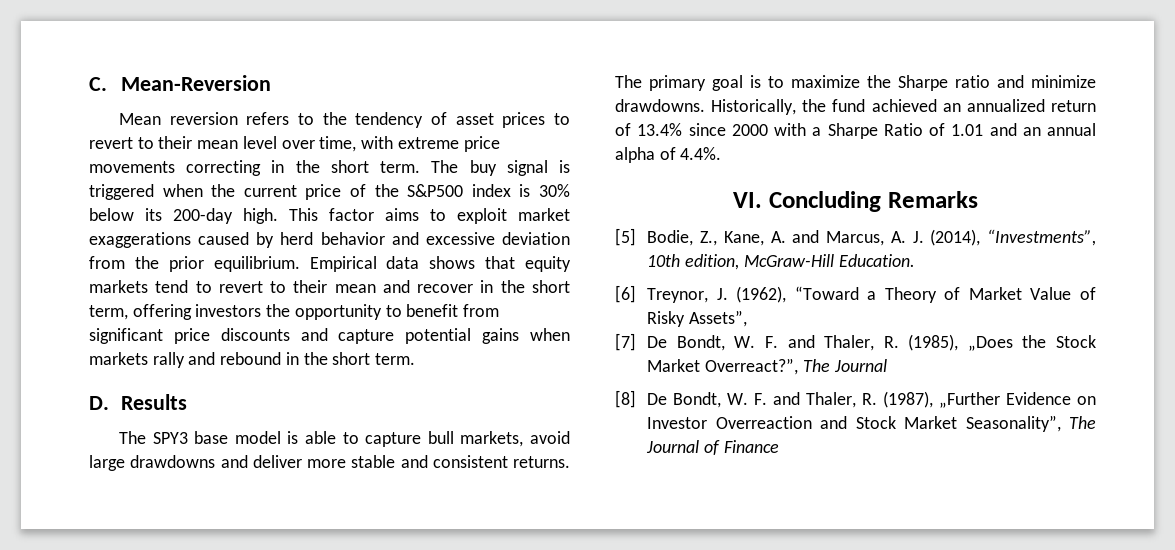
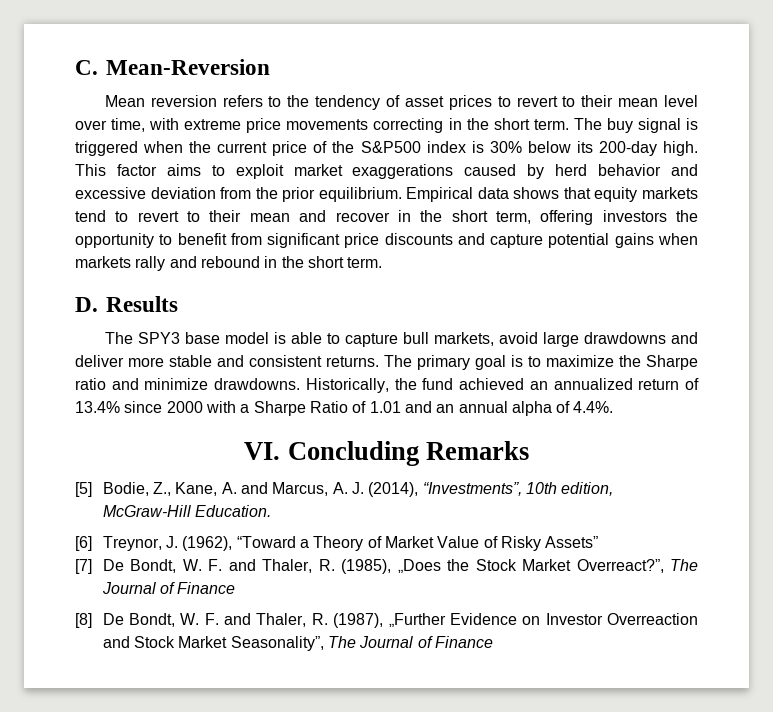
[689,310,748,327] Assets”, -> [545,536,599,548] Assets”
(887, 365) none -> [159,582,236,594] of Finance

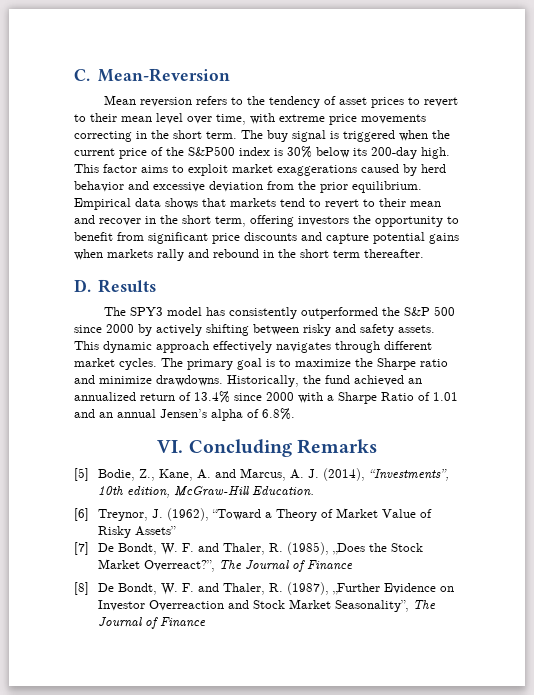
[594,187,638,202] equity -> (226, 202) none
[347,257,383,268] term. -> [333,249,424,258] term thereafter.
[184,332,699,347] [75,355,379,367] base model is able to capture bull markets, avoid large drawdowns and deliver more stable and consistent returns. -> [166,306,455,319] [74,324,435,336] [74,341,432,353] [74,358,157,370] model has consistently outperformed the S&P 500 since 2000 by actively shifting between risky and safety assets. This dynamic approach effectively navigates through different market cycles.
(508, 407) none -> [160,409,207,418] Jensen’s
[573,401,614,413] 4.4%. -> [262,408,295,420] 6.8%.

